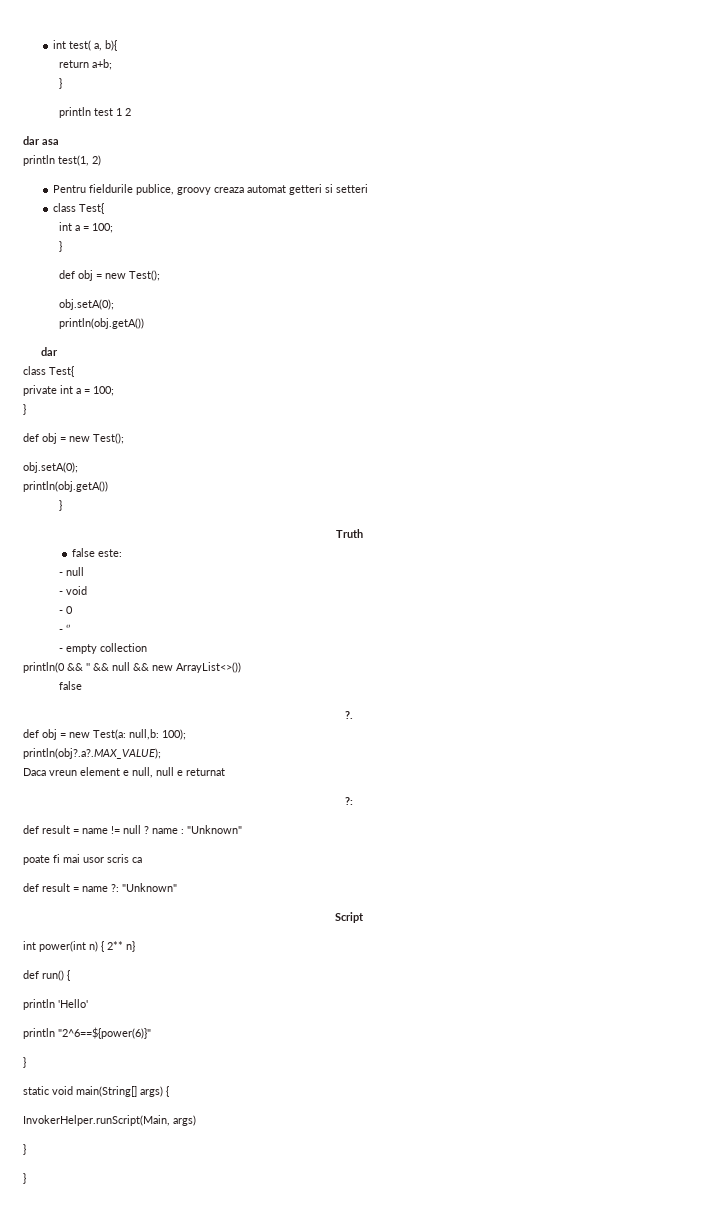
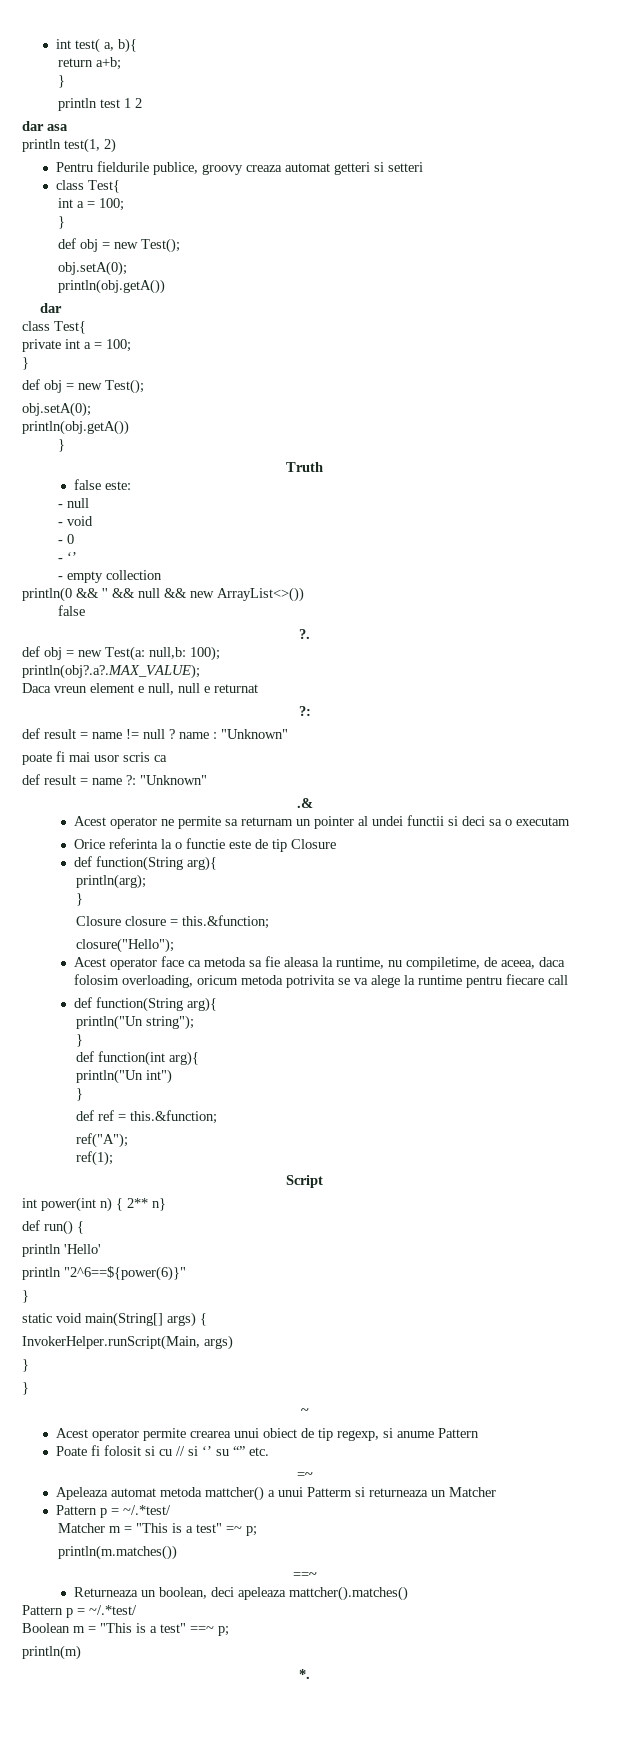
(177, 887) none -> [296,798,313,808] [73,815,570,829] [73,838,336,852] [73,856,217,871] [75,874,146,889] [75,893,83,906] [75,915,269,929] [75,938,174,953] [73,956,565,970] [73,974,568,988] [73,997,217,1012] [75,1015,194,1030] [75,1034,83,1047] [75,1051,199,1066] [75,1069,172,1084] [75,1088,83,1101] [75,1110,217,1124] [75,1133,128,1148] [75,1151,113,1166] // .& // Acest operator ne permite sa returnam un pointer al undei functii si deci sa o executam // Orice referinta la o functie este de tip Closure // def function(String arg){ // println(arg); // } // Closure closure = this.&function; // closure("Hello"); // Acest operator face ca metoda sa fie aleasa la runtime, nu compiletime, de aceea, daca folosim overloading, oricum metoda potrivita se va alege la runtime pentru fiecare call // def function(String arg){ // println("Un string"); // } // def function(int arg){ // println("Un int") // } // def ref = this.&function; // ref("A"); // ref(1);
(26, 1178) none -> [300,1408,309,1415] [55,1428,479,1441] [55,1445,269,1456] [296,1472,313,1479] [55,1486,496,1501] [55,1505,171,1518] [57,1523,257,1536] [57,1545,177,1560] [292,1572,317,1579] [73,1586,408,1601] [22,1605,137,1618] [22,1623,229,1636] [22,1645,81,1660] [299,1669,310,1679] // ~ // Acest operator permite crearea unui obiect de tip regexp, si anume Pattern // Poate fi folosit si cu // si ‘’ su “” etc. // =~ // Apeleaza automat metoda mattcher() a unui Patterm si returneaza un Matcher // Pattern p = ~/.*test/ // Matcher m = "This is a test" =~ p; // println(m.matches()) // ==~ // Returneaza un boolean, deci apeleaza mattcher().matches() // Pattern p = ~/.*test/ // Boolean m = "This is a test" ==~ p; // println(m) // *.

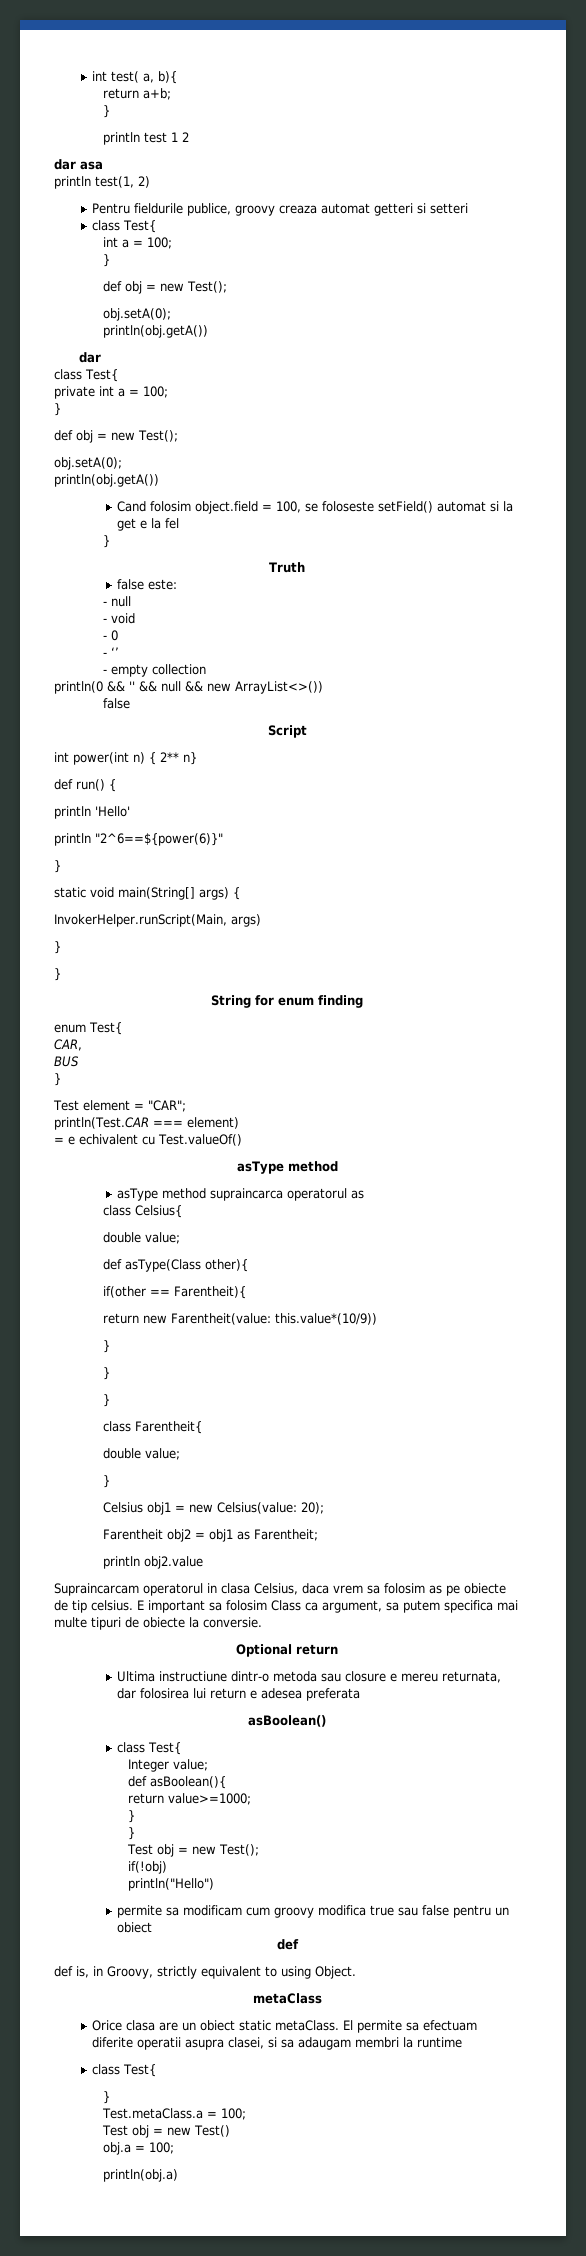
(129, 427) none -> [116,501,513,514] [116,518,179,531] // Cand folosim object.field = 100, se foloseste setField() automat si la get e la fel
[299,629,310,639] [22,646,220,661] [22,664,200,679] [22,683,258,695] [298,706,311,716] [22,728,288,739] [22,751,167,765] [22,774,207,785] [296,798,313,808] [73,815,570,829] [73,838,336,852] [73,856,217,871] [75,874,146,889] [75,893,83,906] [75,915,269,929] [75,938,174,953] [73,956,565,970] [73,974,568,988] [73,997,217,1012] [75,1015,194,1030] [75,1034,83,1047] [75,1051,199,1066] [75,1069,172,1084] [75,1088,83,1101] [75,1110,217,1124] [75,1133,128,1148] [75,1151,113,1166] // ?. // def obj = new Test(a: null,b: 100); // println(obj?.a?.MAX_VALUE); // Daca vreun element e null, null e returnat // ?: // def result = name != null ? name : "Unknown" // poate fi mai usor scris ca // def result = name ?: "Unknown" // .& // Acest operator ne permite sa returnam un pointer al undei functii si deci sa o executam // Orice referinta la o functie este de tip Closure // def function(String arg){ // println(arg); // } // Closure closure = this.&function; // closure("Hello"); // Acest operator face ca metoda sa fie aleasa la runtime, nu compiletime, de aceea, daca folosim overloading, oricum metoda potrivita se va alege la runtime pentru fiecare call // def function(String arg){ // println("Un string"); // } // def function(int arg){ // println("Un int") // } // def ref = this.&function; // ref("A"); // ref(1); -> (131, 703) none
[300,1408,309,1415] [55,1428,479,1441] [55,1445,269,1456] [296,1472,313,1479] [55,1486,496,1501] [55,1505,171,1518] [57,1523,257,1536] [57,1545,177,1560] [292,1572,317,1579] [73,1586,408,1601] [22,1605,137,1618] [22,1623,229,1636] [22,1645,81,1660] [299,1669,310,1679] ~ // Acest operator permite crearea unui obiect de tip regexp, si anume Pattern // Poate fi folosit si cu // si ‘’ su “” etc. // =~ // Apeleaza automat metoda mattcher() a unui Patterm si returneaza un Matcher // Pattern p = ~/.*test/ // Matcher m = "This is a test" =~ p; // println(m.matches()) // ==~ // Returneaza un boolean, deci apeleaza mattcher().matches() // Pattern p = ~/.*test/ // Boolean m = "This is a test" ==~ p; // println(m) // *. -> [211,995,363,1008] [54,1022,122,1035] [54,1039,82,1051] [54,1056,79,1067] [54,1073,61,1086] [53,1100,186,1112] [54,1117,239,1130] [54,1134,242,1146] [236,1161,338,1174] [116,1188,364,1201] [103,1205,183,1218] [103,1232,181,1244] [103,1259,249,1272] [103,1286,247,1299] [103,1313,378,1325] [103,1340,111,1353] [103,1367,111,1380] [103,1394,111,1407] [103,1421,203,1434] [103,1448,181,1460] [103,1475,111,1488] [103,1502,325,1515] [103,1529,319,1542] [103,1556,204,1569] [54,1583,506,1596] [54,1600,518,1613] [54,1617,262,1630] [236,1644,338,1657] [116,1671,501,1683] [116,1688,360,1701] [248,1715,326,1727] [116,1742,181,1755] [127,1759,208,1772] [127,1776,226,1789] [127,1793,251,1805] [127,1810,135,1823] [127,1827,135,1840] [126,1844,259,1857] [127,1861,167,1874] [127,1878,214,1891] [116,1905,509,1918] [116,1922,152,1933] [276,1939,299,1950] [54,1966,356,1979] [252,1993,322,2004] [92,2020,478,2033] [92,2037,463,2050] [92,2064,157,2077] [103,2091,111,2104] [102,2108,247,2120] [102,2125,231,2138] [103,2142,175,2155] [103,2169,179,2182] String for enum finding // enum Test{ // CAR, // BUS // } // Test element = "CAR"; // println(Test.CAR === element) // = e echivalent cu Test.valueOf() // asType method // asType method supraincarca operatorul as // class Celsius{ // double value; // def asType(Class other){ // if(other == Farentheit){ // return new Farentheit(value: this.value*(10/9)) // } // } // } // class Farentheit{ // double value; // } // Celsius obj1 = new Celsius(value: 20); // Farentheit obj2 = obj1 as Farentheit; // println obj2.value // Supraincarcam operatorul in clasa Celsius, daca vrem sa folosim as pe obiecte de tip celsius. E important sa folosim Class ca argument, sa putem specifica mai multe tipuri de obiecte la conversie. // Optional return // Ultima instructiune dintr-o metoda sau closure e mereu returnata, dar folosirea lui return e adesea preferata // asBoolean() // class Test{ // Integer value; // def asBoolean(){ // return value>=1000; // } // } // Test obj = new Test(); // if(!obj) // println("Hello") // permite sa modificam cum groovy modifica true sau false pentru un obiect // def // def is, in Groovy, strictly equivalent to using Object. // metaClass // Orice clasa are un obiect static metaClass. El permite sa efectuam diferite operatii asupra clasei, si sa adaugam membri la runtime // class Test{ // } // Test.metaClass.a = 100; // Test obj = new Test() // obj.a = 100; // println(obj.a)

